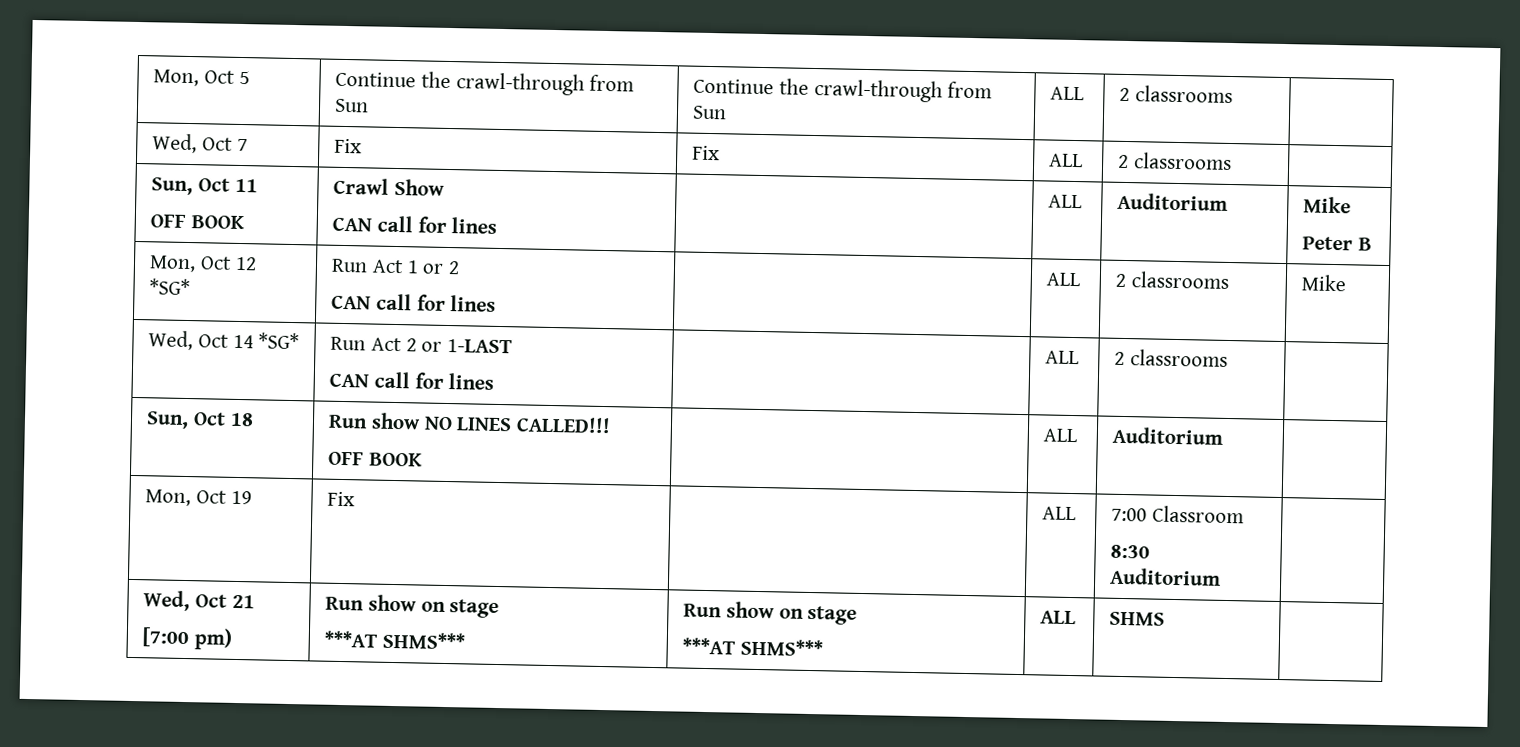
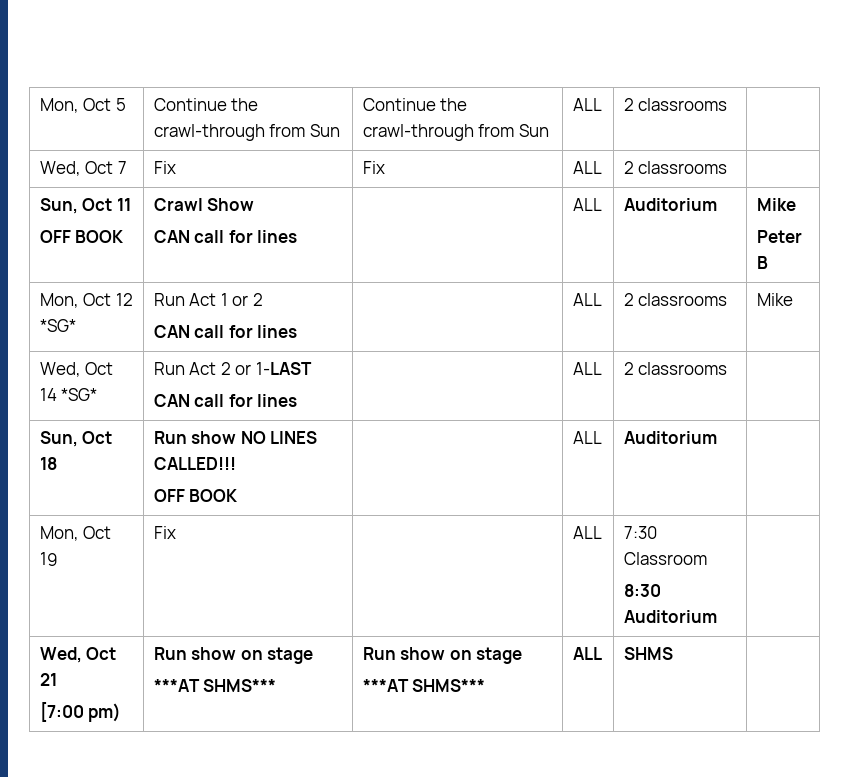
[1111,507,1148,522] 7:00 -> [623,526,657,539] 7:30

